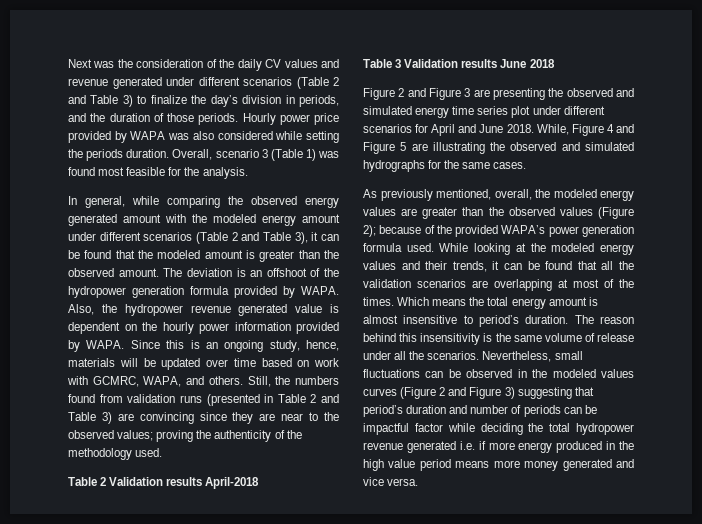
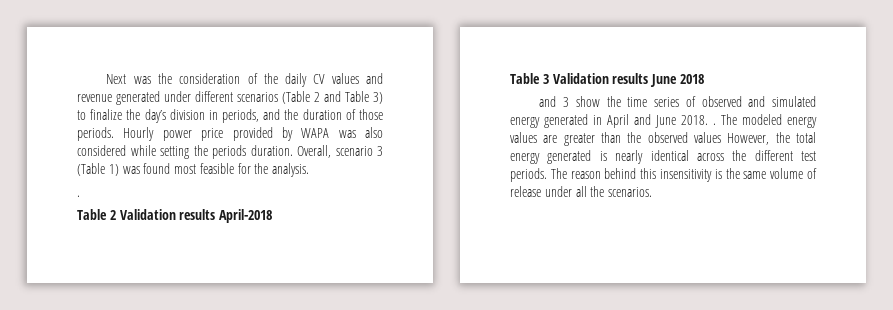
[68,196,339,208] [68,214,340,226] [68,232,339,244] [68,250,339,262] [68,268,339,277] [68,286,339,298] [68,304,339,316] [68,322,339,334] [68,340,339,352] [68,358,339,370] [67,376,339,387] [68,394,339,406] [68,412,339,424] [68,430,302,442] [68,448,163,460] In general, while comparing the observed energy generated amount with the modeled energy amount under different scenarios (Table 2 and Table 3), it can be found that the modeled amount is greater than the observed amount. The deviation is an offshoot of the hydropower generation formula provided by WAPA. Also, the hydropower revenue generated value is dependent on the hourly power information provided by WAPA. Since this is an ongoing study, hence, materials will be updated over time based on work with GCMRC, WAPA, and others. Still, the numbers found from validation runs (presented in Table 2 and Table 3) are convincing since they are near to the observed values; proving the authenticity of the methodology used. -> [77,195,80,197] .
[363,88,634,100] [363,106,605,118] [363,124,634,136] [363,142,634,154] [363,160,527,172] [363,189,550,201] Figure 2 and Figure 3 are presenting the observed and simulated energy time series plot under different scenarios for April and June 2018. While, Figure 4 and Figure 5 are illustrating the observed and simulated hydrographs for the same cases. // As previously mentioned, overall, the -> [539,96,816,107] [510,114,737,128] and 3 show the time series of observed and simulated energy generated in April and June 2018. . The
[598,207,634,219] [363,225,634,237] [363,243,634,255] [363,261,634,272] [363,279,634,291] [363,297,598,309] [363,315,569,327] (Figure 2); because of the provided WAPA’s power generation formula used. While looking at the modeled energy values and their trends, it can be found that all the validation scenarios are overlapping at most of the times. Which means the total energy amount is almost insensitive to period’s duration. -> [727,132,816,145] [510,150,816,164] [510,168,547,182] However, the total energy generated is nearly identical across the different test periods.
[482,351,583,362] [363,369,634,378] [363,387,594,399] [363,405,597,417] [363,423,634,435] [363,441,634,453] [363,459,634,471] [363,477,419,486] Nevertheless, small fluctuations can be observed in the modeled values curves (Figure 2 and Figure 3) suggesting that period’s duration and number of periods can be impactful factor while deciding the total hydropower revenue generated i.e. if more energy produced in the high value period means more money generated and vice versa. -> (653, 192) none

